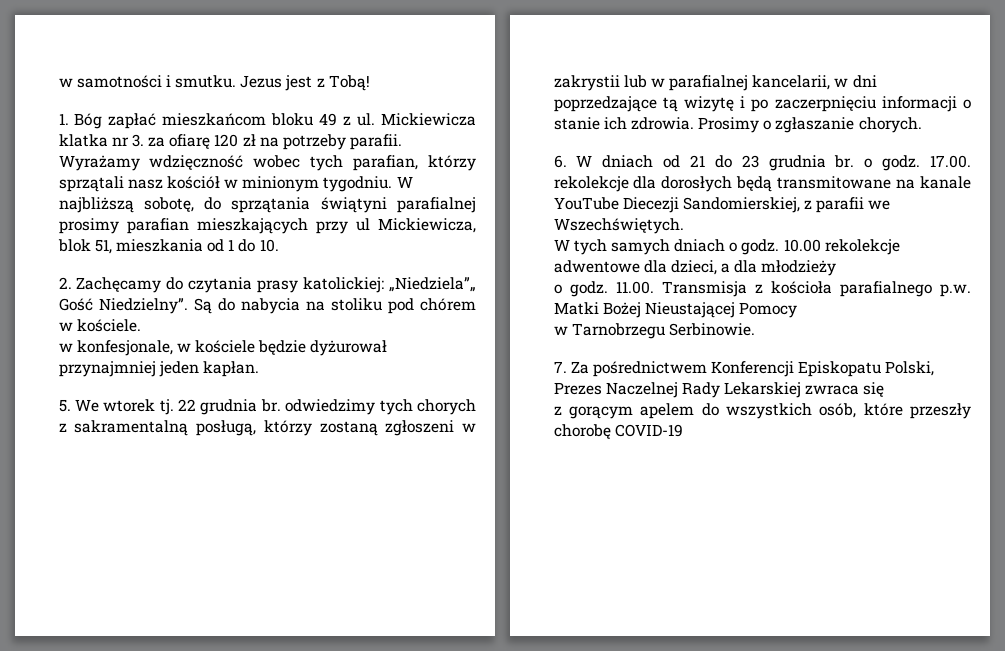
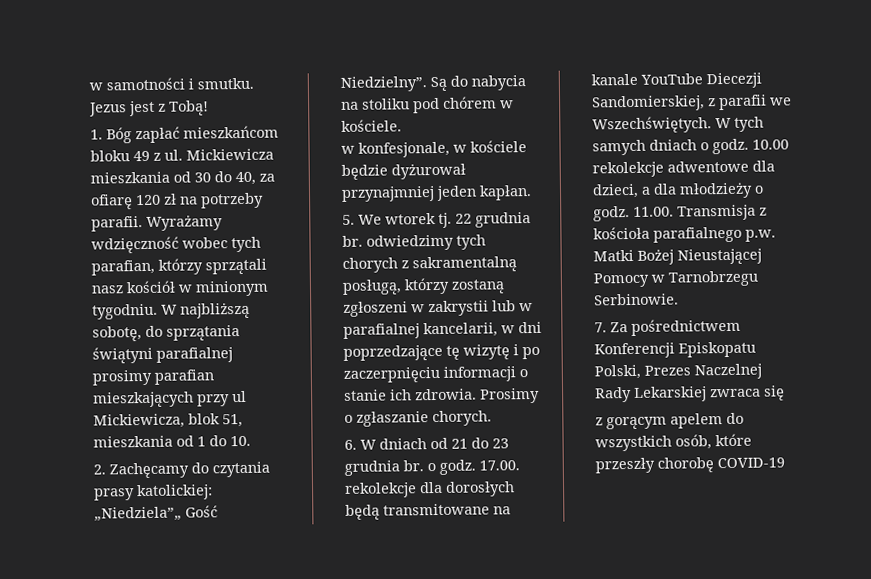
[58,134,144,147] klatka nr 3. -> [90,171,257,186] mieszkania od 30 do 40,
[662,97,678,112] tą -> [446,345,461,360] tę
(684, 226) // -> (713, 125) none
(837, 268) // -> (754, 190) none
(798, 310) // -> (650, 280) none

